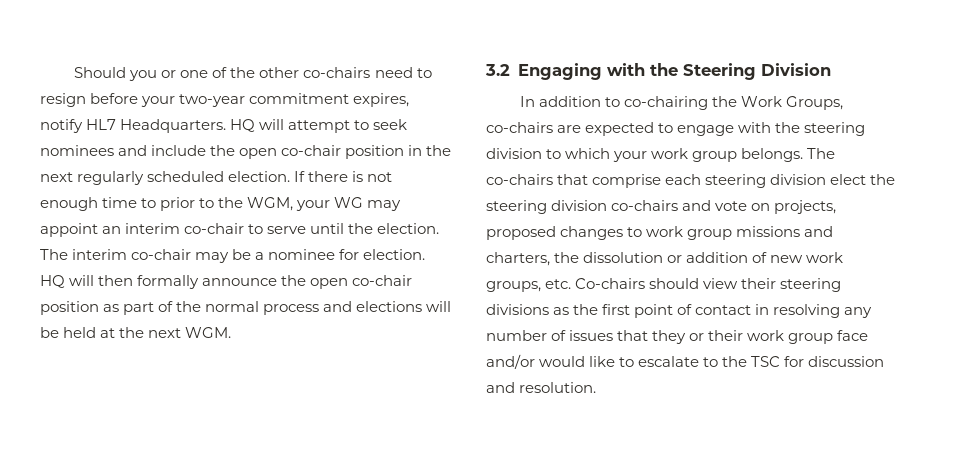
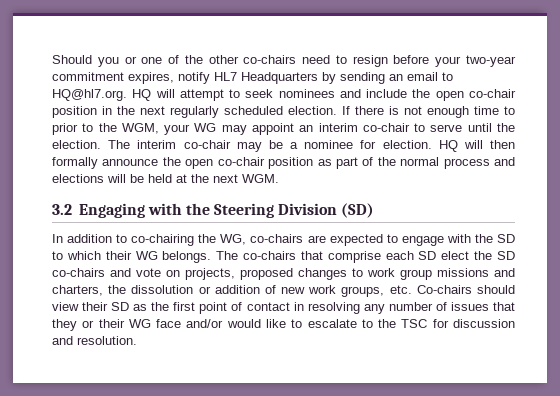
[120,119,227,133] Headquarters. -> [241,72,453,84] [52,89,127,101] Headquarters by sending an email to HQ@hl7.org.
(831, 69) none -> [341,203,375,218] (SD)
[741,96,844,110] Work Groups, -> [220,234,247,245] WG,
[804,122,866,136] [486,148,738,162] steering division to which your work group -> [497,234,515,243] [52,251,158,260] SD to which their WG
[705,174,896,188] [486,200,608,214] steering division elect the steering division -> [418,251,516,260] SD elect the SD
[780,278,842,292] [486,304,549,315] steering divisions -> [111,302,130,311] SD
[747,330,834,344] work group -> [128,319,151,328] WG

